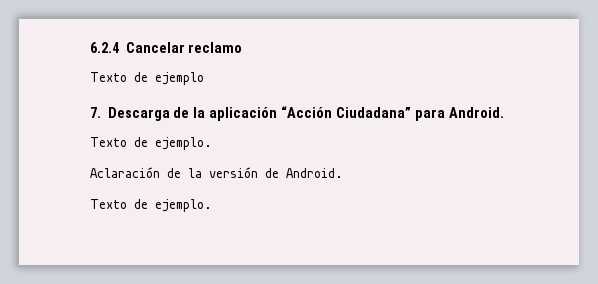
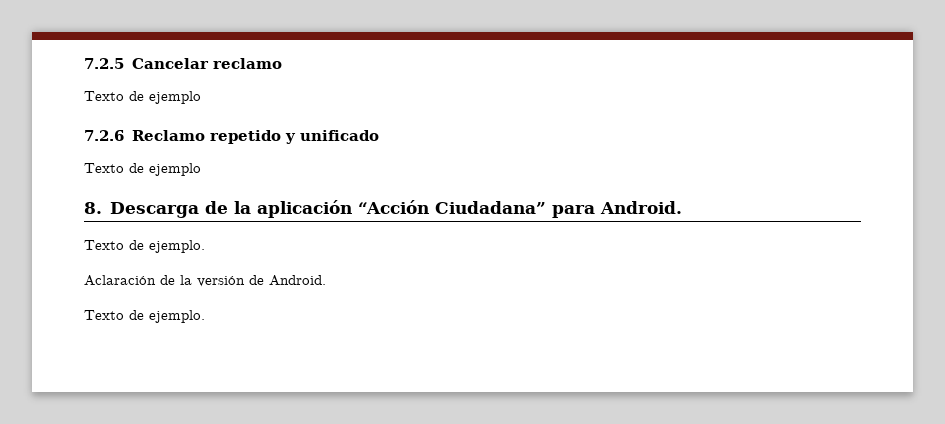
[90,42,119,53] 6.2.4 -> [84,58,124,69] 7.2.5
[90,107,101,118] 7. -> [84,130,379,144] [84,163,201,176] [84,202,102,214] 7.2.6 Reclamo repetido y unificado // Texto de ejemplo // 8.

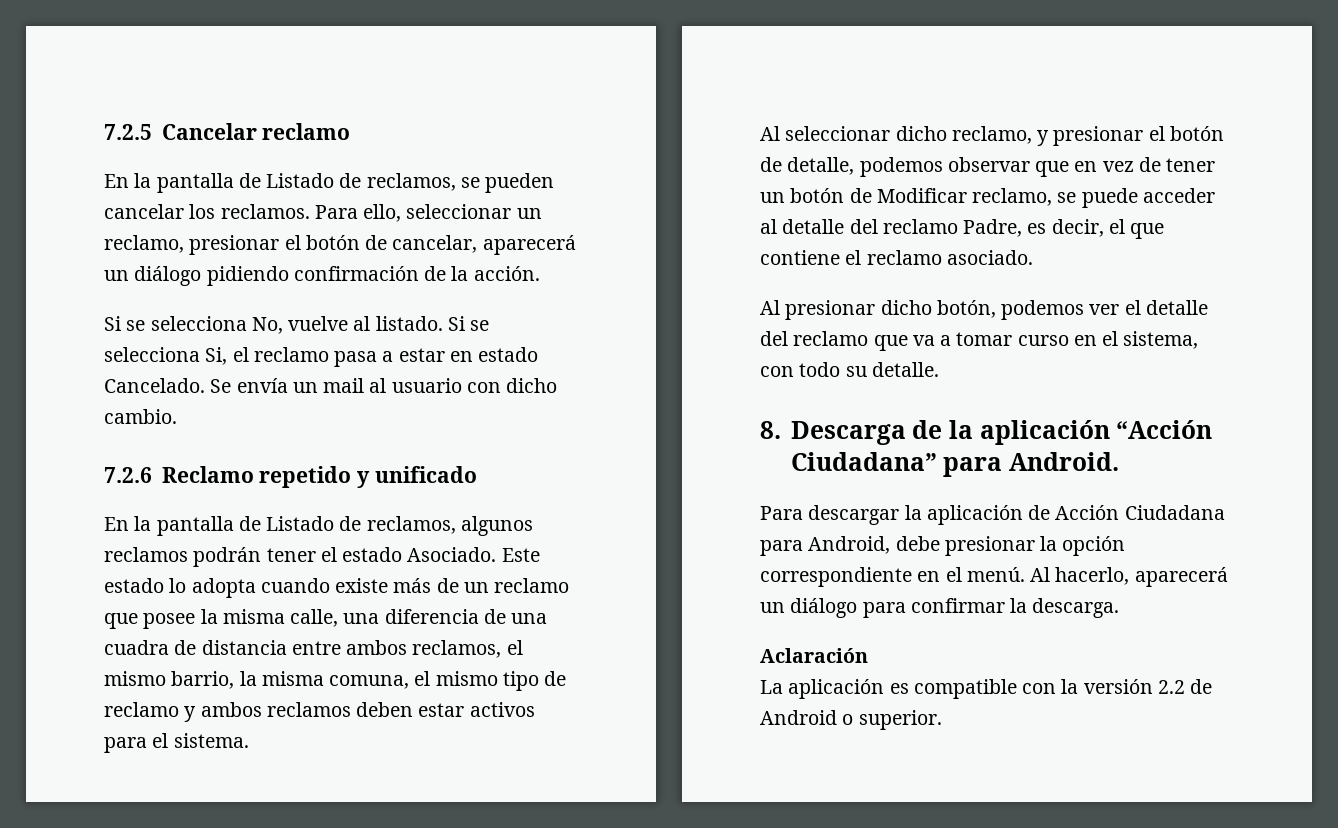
[84,91,201,104] Texto de ejemplo -> [104,173,555,193] [104,204,542,222] [104,235,576,255] [104,266,540,286] [104,316,490,334] [104,347,539,367] [104,378,558,393] [104,409,177,424] En la pantalla de Listado de reclamos, se pueden cancelar los reclamos. Para ello, seleccionar un reclamo, presionar el botón de cancelar, aparecerá un diálogo pidiendo confirmación de la acción. // Si se selecciona No, vuelve al listado. Si se selecciona Si, el reclamo pasa a estar en estado Cancelado. Se envía un mail al usuario con dicho cambio.
[84,163,201,176] Texto de ejemplo -> [104,516,533,536] [104,547,540,567] [104,578,570,598] [104,609,548,629] [104,640,523,658] [104,671,567,691] [104,702,535,722] [104,733,249,753] [760,126,1224,146] [760,157,1216,177] [760,188,1215,208] [760,219,1165,239] [760,250,1033,265] [760,300,1208,320] [760,331,1199,351] [760,362,939,377] En la pantalla de Listado de reclamos, algunos reclamos podrán tener el estado Asociado. Este estado lo adopta cuando existe más de un reclamo que posee la misma calle, una diferencia de una cuadra de distancia entre ambos reclamos, el mismo barrio, la misma comuna, el mismo tipo de reclamo y ambos reclamos deben estar activos para el sistema. // Al seleccionar dicho reclamo, y presionar el botón de detalle, podemos observar que en vez de tener un botón de Modificar reclamo, se puede acceder al detalle del reclamo Padre, es decir, el que contiene el reclamo asociado. // Al presionar dicho botón, podemos ver el detalle del reclamo que va a tomar curso en el sistema, con todo su detalle.
[84,240,205,253] [84,275,326,287] [84,310,205,323] Texto de ejemplo. // Aclaración de la versión de Android. // Texto de ejemplo. -> [760,505,1225,525] [760,536,1126,556] [760,567,1228,587] [760,598,1120,618] [760,648,868,663] [760,679,1213,699] [760,710,942,730] Para descargar la aplicación de Acción Ciudadana para Android, debe presionar la opción correspondiente en el menú. Al hacerlo, aparecerá un diálogo para confirmar la descarga. // Aclaración // La aplicación es compatible con la versión 2.2 de Android o superior.

